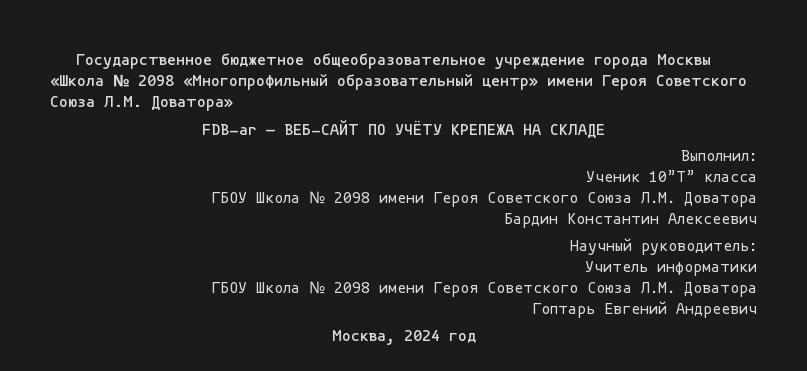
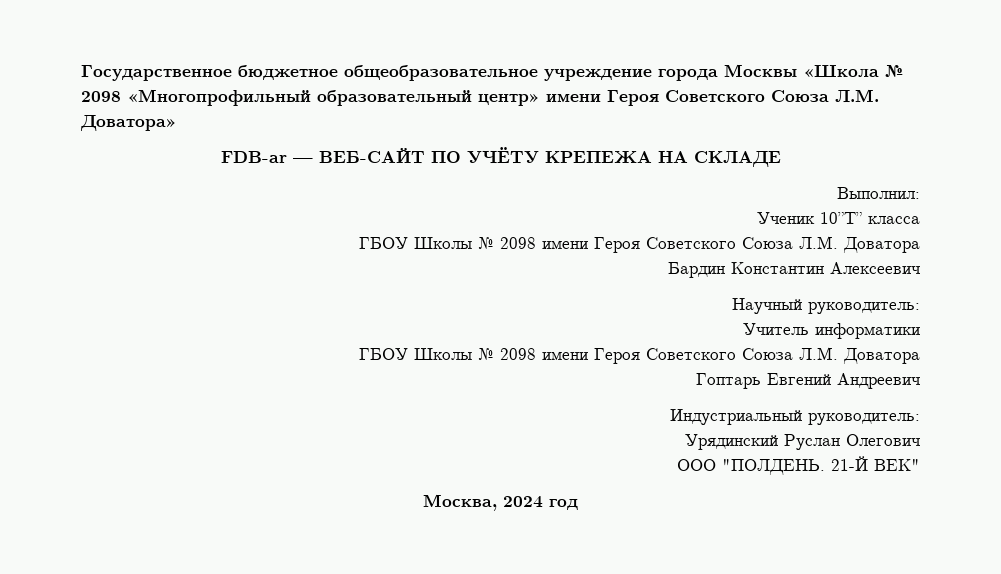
[256,192,300,204] Школа -> [414,237,472,249] Школы
[256,282,300,294] Школа -> [414,348,472,360] Школы
(757, 310) none -> [670,409,920,425] [685,434,920,450] [677,456,920,475] // Индустриальный руководитель: // Урядинский Руслан Олегович // ООО "ПОЛДЕНЬ. 21-Й ВЕК"

